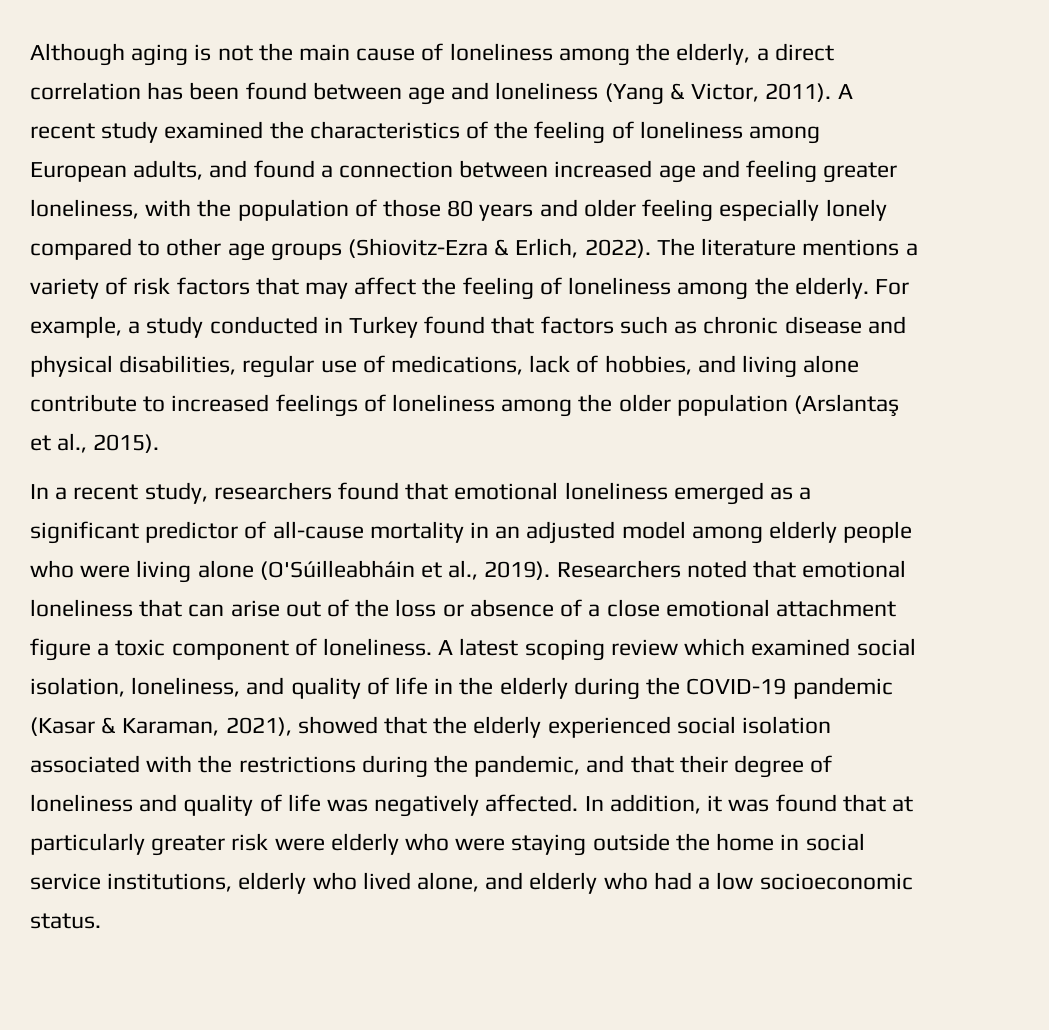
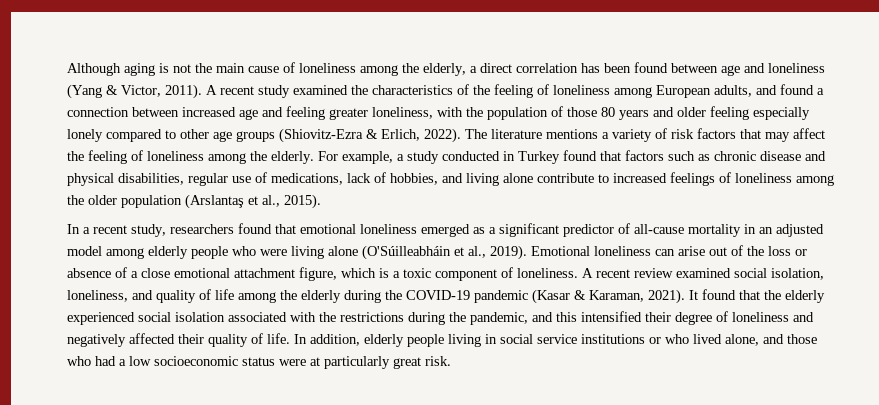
[556,560,907,578] [30,599,183,617] Researchers noted that emotional loneliness that -> [531,246,651,256] Emotional loneliness
[30,638,91,661] figure -> [299,267,389,281] figure, which is
[459,638,746,661] latest scoping review which -> [596,268,673,278] recent review
[434,678,454,694] in -> [238,292,276,303] among
[225,716,378,736] 2021), showed -> [648,289,736,304] 2021). It found
[630,755,674,773] that -> [556,311,642,322] this intensified
[183,794,913,817] [30,833,775,856] quality of life was negatively affected. In addition, it was found that at particularly greater risk were elderly who were staying outside the home -> [67,333,481,347] negatively affected their quality of life. In addition, elderly people living
[107,872,307,894] institutions, elderly -> [581,334,661,344] institutions or
[529,872,598,894] elderly -> [787,334,817,344] those
[30,913,101,929] status. -> [242,356,451,369] status were at particularly great risk.

